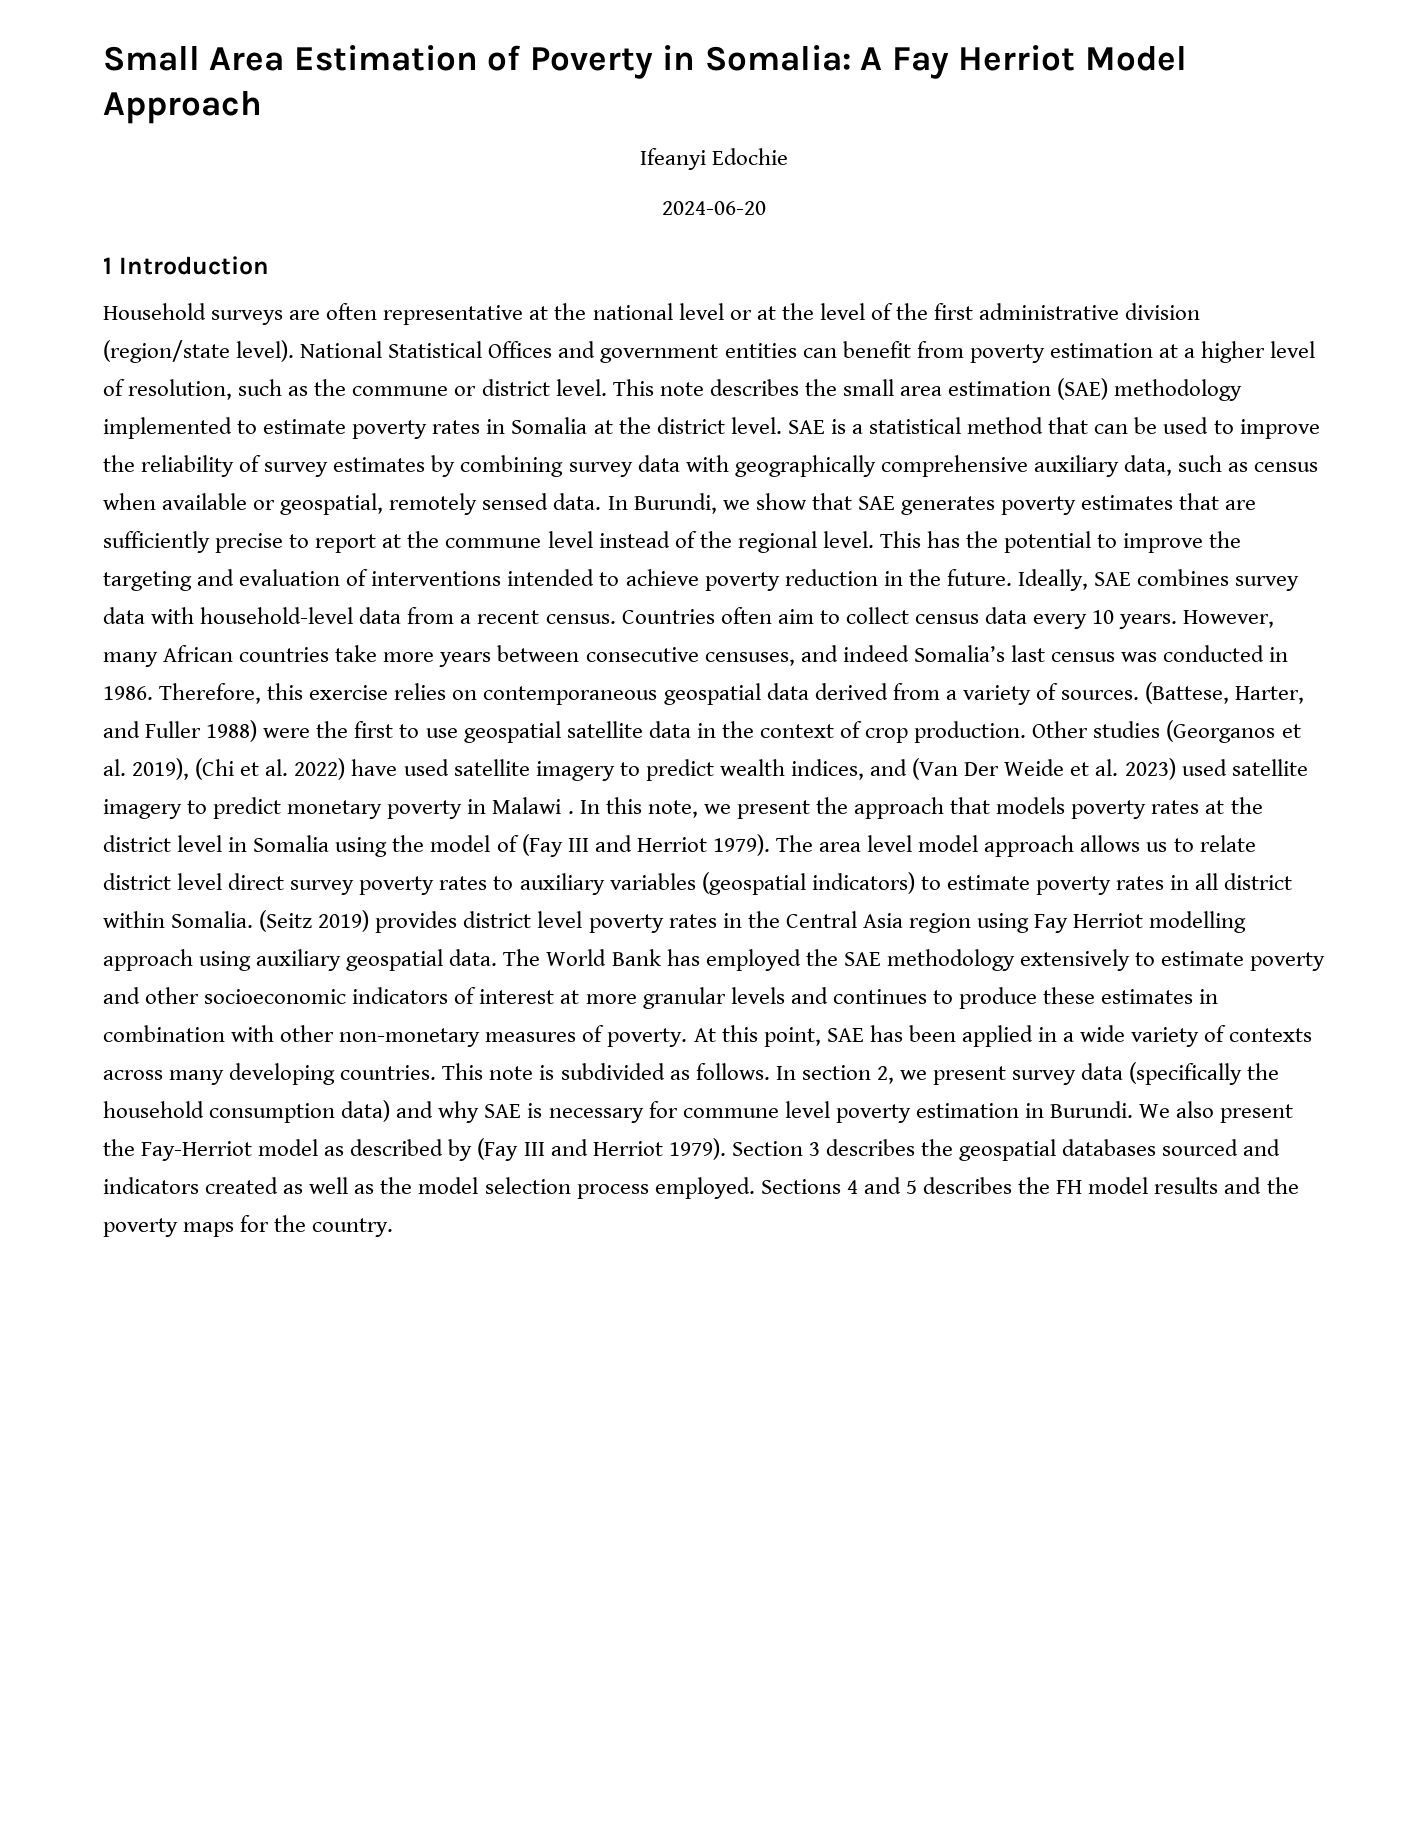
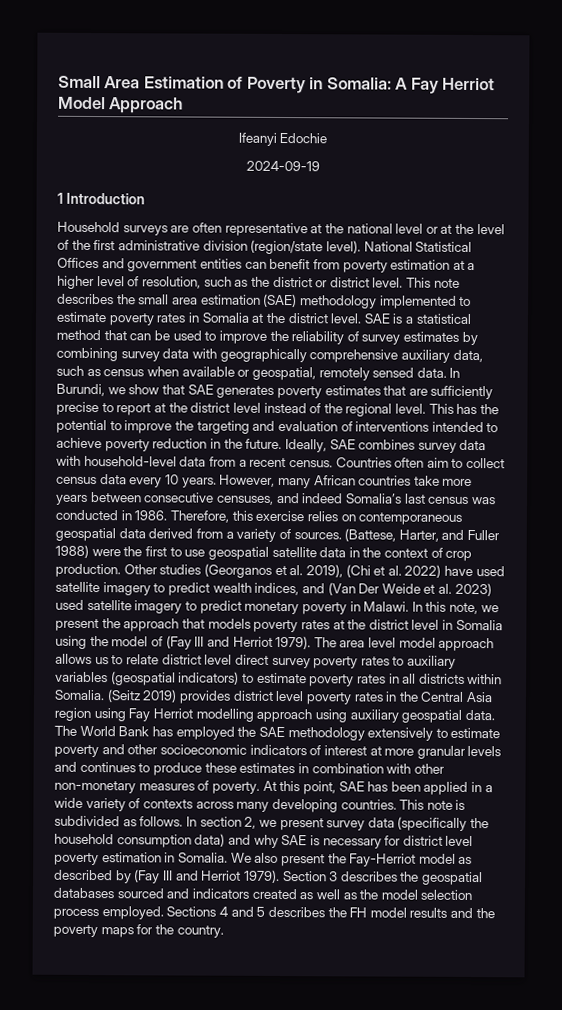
[662,201,766,215] 2024-06-20 -> [245,160,320,172] 2024-09-19
[352,386,449,396] commune -> [272,276,313,288] district
[445,538,542,548] commune -> [190,402,231,413] district
[492,797,574,814] Malawi . -> [363,601,410,612] Malawi.
[1224,873,1293,890] district -> [418,673,465,684] districts
[682,1108,779,1118] commune -> [402,835,443,846] district
[1050,1101,1134,1118] Burundi. -> [177,852,228,863] Somalia.

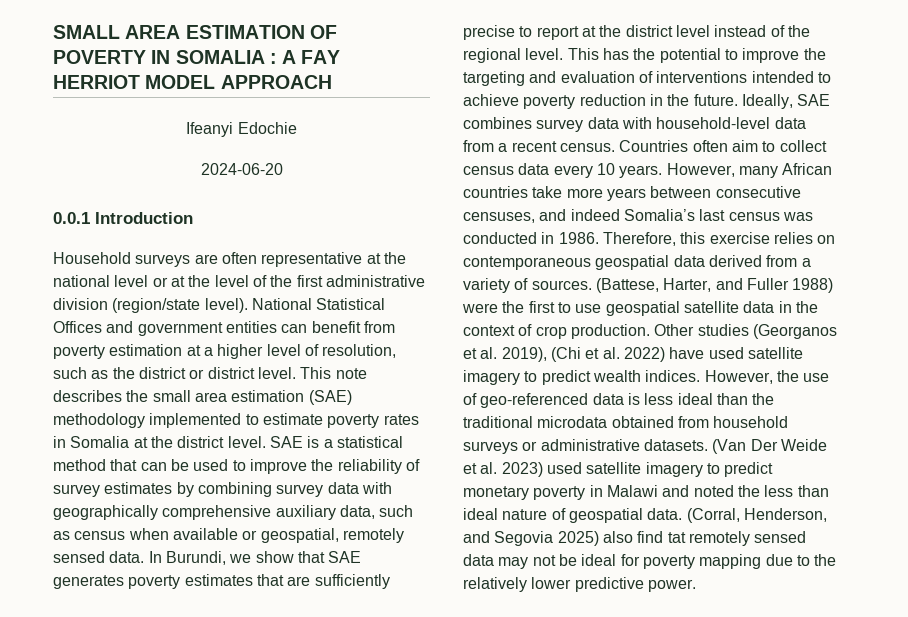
[58,75,496,94] [58,96,184,114] Small Area Estimation of Poverty in Somalia: A Fay Herriot Model Approach -> [53,25,337,39] [53,50,341,64] [53,75,332,89] SMALL AREA ESTIMATION OF POVERTY IN SOMALIA : A FAY HERRIOT MODEL APPROACH
[245,160,320,172] [57,192,63,204] 2024-09-19 // 1 -> [200,163,283,175] [53,212,90,224] 2024-06-20 // 0.0.1
[254,582,325,596] indices, and -> [645,370,830,384] [463,393,775,408] [463,416,789,428] [463,439,708,454] indices. However, the use of geo-referenced data is less ideal than the traditional microdata obtained from household surveys or administrative datasets.
[363,601,499,615] [55,618,503,633] [55,635,495,652] [55,653,457,669] [55,671,503,687] [54,689,494,705] [54,707,495,723] [54,725,501,741] [54,744,502,759] [54,761,445,776] [54,780,493,795] [54,797,466,813] [54,815,490,831] [54,833,474,849] [54,852,473,867] [54,869,484,886] [53,887,473,901] [53,906,495,920] [53,924,224,938] Malawi. In this note, we present the approach that models poverty rates at the district level in Somalia using the model of (Fay III and Herriot 1979). The area level model approach allows us to relate district level direct survey poverty rates to auxiliary variables (geospatial indicators) to estimate poverty rates in all districts within Somalia. (Seitz 2019) provides district level poverty rates in the Central Asia region using Fay Herriot modelling approach using auxiliary geospatial data. The World Bank has employed the SAE methodology extensively to estimate poverty and other socioeconomic indicators of interest at more granular levels and continues to produce these estimates in combination with other non-monetary measures of poverty. At this point, SAE has been applied in a wide variety of contexts across many developing countries. This note is subdivided as follows. In section 2, we present survey data (specifically the household consumption data) and why SAE is necessary for district level poverty estimation in Somalia. We also present the Fay-Herriot model as described by (Fay III and Herriot 1979). Section 3 describes the geospatial databases sourced and indicators created as well as the model selection process employed. Sections 4 and 5 describes the FH model results and the poverty maps for the country. -> [606,485,829,497] [463,508,827,523] [463,531,807,546] [463,554,837,569] [463,577,696,592] Malawi and noted the less than ideal nature of geospatial data. (Corral, Henderson, and Segovia 2025) also find tat remotely sensed data may not be ideal for poverty mapping due to the relatively lower predictive power.

